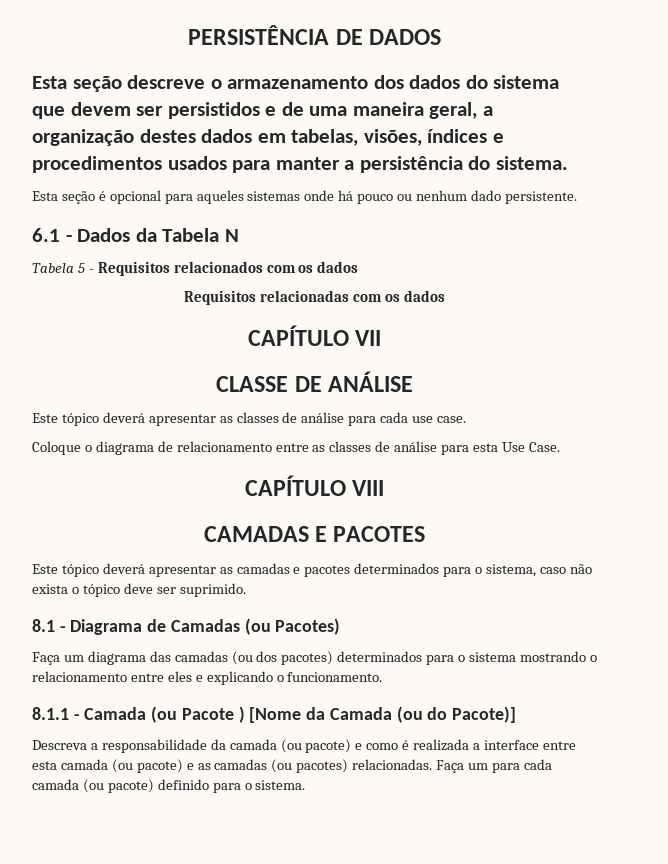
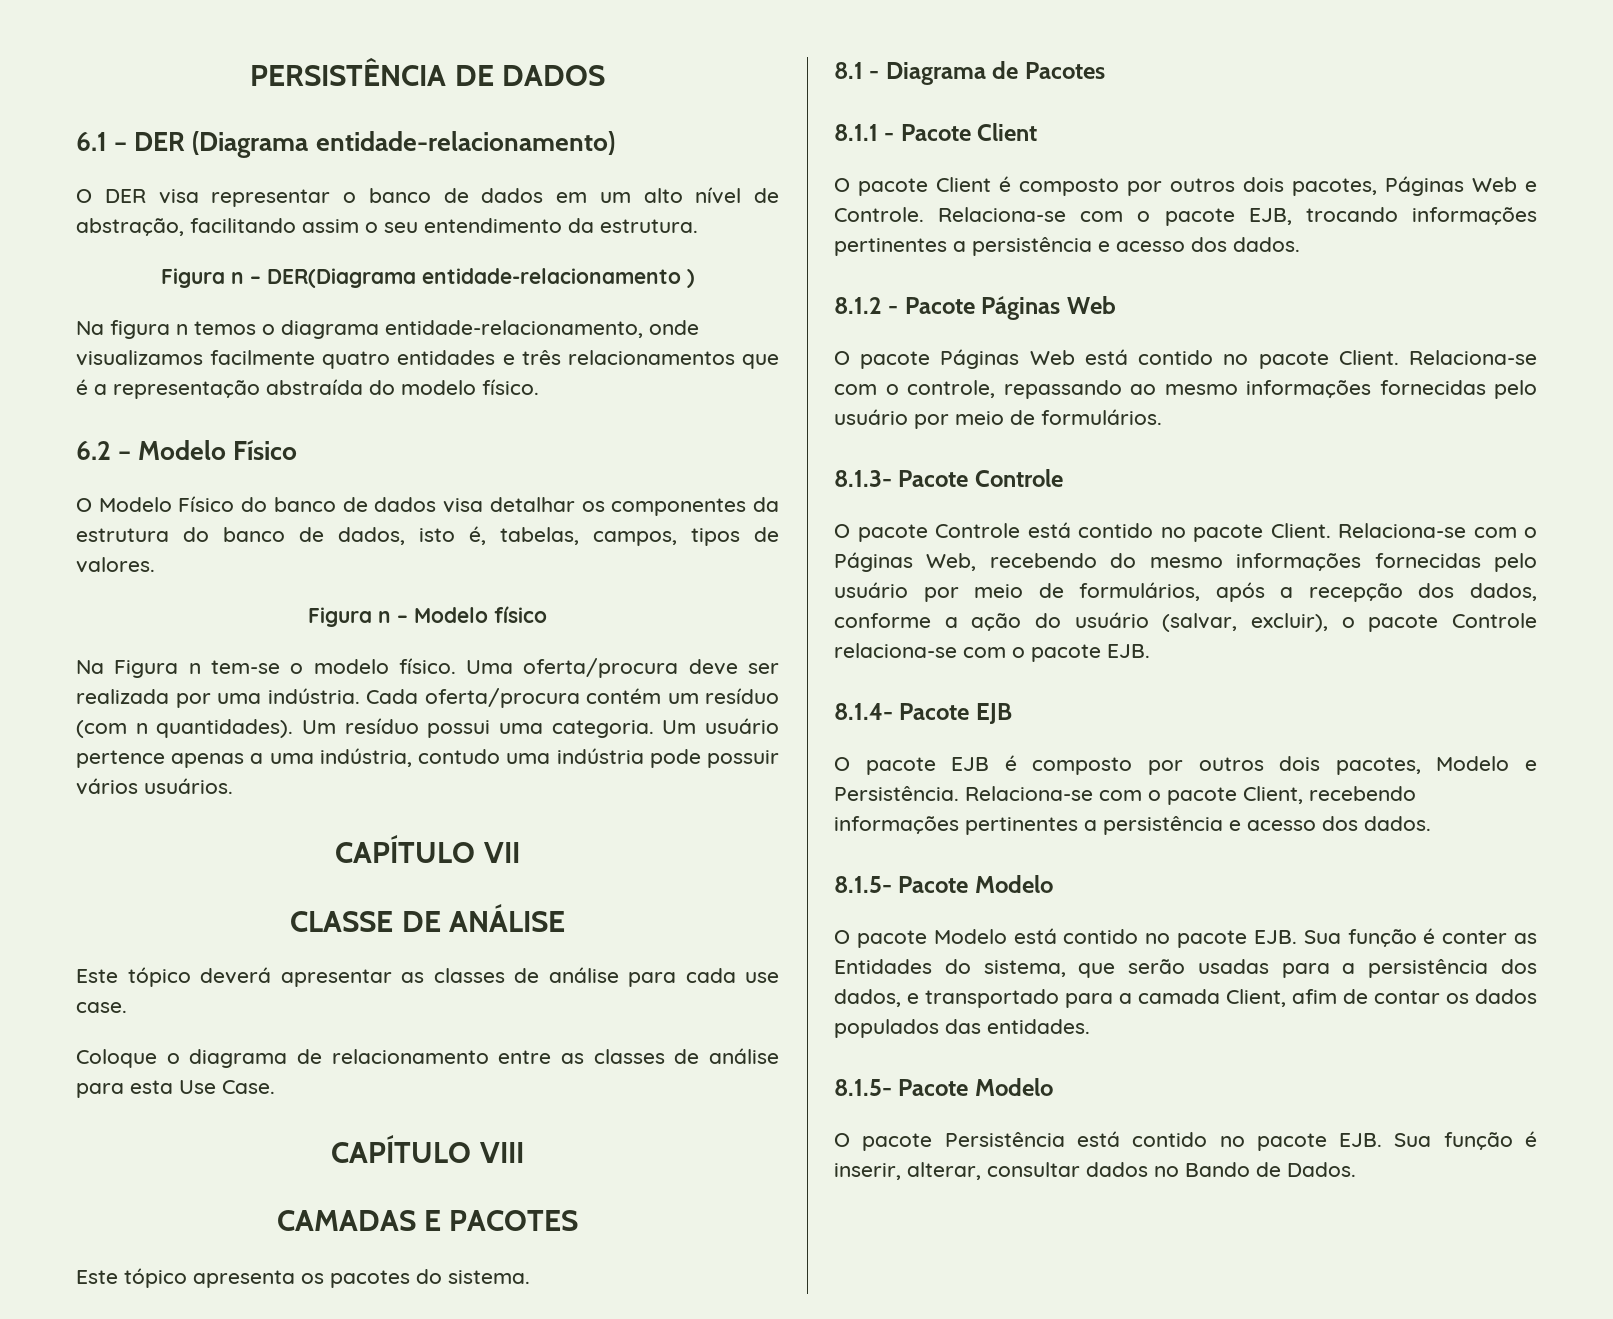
[32,75,560,92] [32,102,493,119] [32,129,504,146] [32,156,568,173] [32,190,577,204] [32,228,239,242] [32,261,359,276] [184,290,445,305] Esta seção descreve o armazenamento dos dados do sistema que devem ser persistidos e de uma maneira geral, a organização destes dados em tabelas, visões, índices e procedimentos usados para manter a persistência do sistema. // Esta seção é opcional para aqueles sistemas onde há pouco ou nenhum dado persistente. // 6.1 - Dados da Tabela N // Tabela 5 - Requisitos relacionados com os dados // Requisitos relacionadas com os dados -> [76,131,615,158] [76,187,779,207] [76,218,698,236] [160,268,695,288] [76,320,699,339] [76,350,779,369] [76,379,539,399] [76,440,298,460] [76,496,780,516] [76,526,779,546] [76,557,155,573] [308,606,547,627] [76,658,779,678] [76,688,779,708] [76,718,779,738] [76,748,779,768] [76,778,233,795] 6.1 – DER (Diagrama entidade-relacionamento) // O DER visa representar o banco de dados em um alto nível de abstração, facilitando assim o seu entendimento da estrutura. // Figura n – DER(Diagrama entidade-relacionamento ) // Na figura n temos o diagrama entidade-relacionamento, onde visualizamos facilmente quatro entidades e três relacionamentos que é a representação abstraída do modelo físico. // 6.2 – Modelo Físico // O Modelo Físico do banco de dados visa detalhar os componentes da estrutura do banco de dados, isto é, tabelas, campos, tipos de valores. // Figura n – Modelo físico // Na Figura n tem-se o modelo físico. Uma oferta/procura deve ser realizada por uma indústria. Cada oferta/procura contém um resíduo (com n quantidades). Um resíduo possui uma categoria. Um usuário pertence apenas a uma indústria, contudo uma indústria pode possuir vários usuários.
[102,563,592,577] [32,583,246,597] [32,618,341,635] [32,651,597,665] [32,671,383,685] [32,706,516,723] [32,739,576,753] [32,759,552,773] [32,779,306,793] deverá apresentar as camadas e pacotes determinados para o sistema, caso não exista o tópico deve ser suprimido. // 8.1 - Diagrama de Camadas (ou Pacotes) // Faça um diagrama das camadas (ou dos pacotes) determinados para o sistema mostrando o relacionamento entre eles e explicando o funcionamento. // 8.1.1 - Camada (ou Pacote ) [Nome da Camada (ou do Pacote)] // Descreva a responsabilidade da camada (ou pacote) e como é realizada a interface entre esta camada (ou pacote) e as camadas (ou pacotes) relacionadas. Faça um para cada camada (ou pacote) definido para o sistema. -> [193,1269,530,1288] [834,61,1105,85] [834,123,1038,141] [834,176,1537,196] [834,207,1537,226] [834,237,1300,256] [834,296,1116,320] [834,349,1537,369] [834,380,1537,399] [834,409,1162,429] [834,469,1063,487] [834,522,1537,542] [834,552,1537,572] [834,582,1537,602] [834,612,1537,632] [834,643,1150,662] [834,703,1012,724] [834,755,1537,775] [834,786,1416,805] [834,816,1431,835] [834,875,1053,893] [834,928,1537,948] [834,959,1537,978] [834,989,1537,1008] [834,1019,1090,1038] [834,1078,1053,1096] [834,1131,1537,1151] [834,1162,1356,1180] apresenta os pacotes do sistema. // 8.1 - Diagrama de Pacotes // 8.1.1 - Pacote Client // O pacote Client é composto por outros dois pacotes, Páginas Web e Controle. Relaciona-se com o pacote EJB, trocando informações pertinentes a persistência e acesso dos dados. // 8.1.2 - Pacote Páginas Web // O pacote Páginas Web está contido no pacote Client. Relaciona-se com o controle, repassando ao mesmo informações fornecidas pelo usuário por meio de formulários. // 8.1.3- Pacote Controle // O pacote Controle está contido no pacote Client. Relaciona-se com o Páginas Web, recebendo do mesmo informações fornecidas pelo usuário por meio de formulários, após a recepção dos dados, conforme a ação do usuário (salvar, excluir), o pacote Controle relaciona-se com o pacote EJB. // 8.1.4- Pacote EJB // O pacote EJB é composto por outros dois pacotes, Modelo e Persistência. Relaciona-se com o pacote Client, recebendo informações pertinentes a persistência e acesso dos dados. // 8.1.5- Pacote Modelo // O pacote Modelo está contido no pacote EJB. Sua função é conter as Entidades do sistema, que serão usadas para a persistência dos dados, e transportado para a camada Client, afim de contar os dados populados das entidades. // 8.1.5- Pacote Modelo // O pacote Persistência está contido no pacote EJB. Sua função é inserir, alterar, consultar dados no Bando de Dados.

